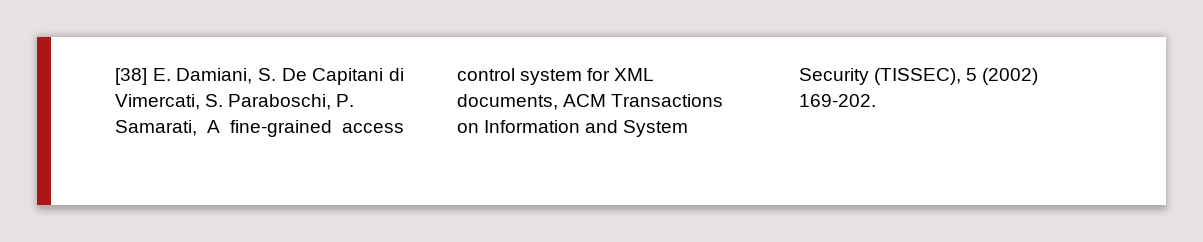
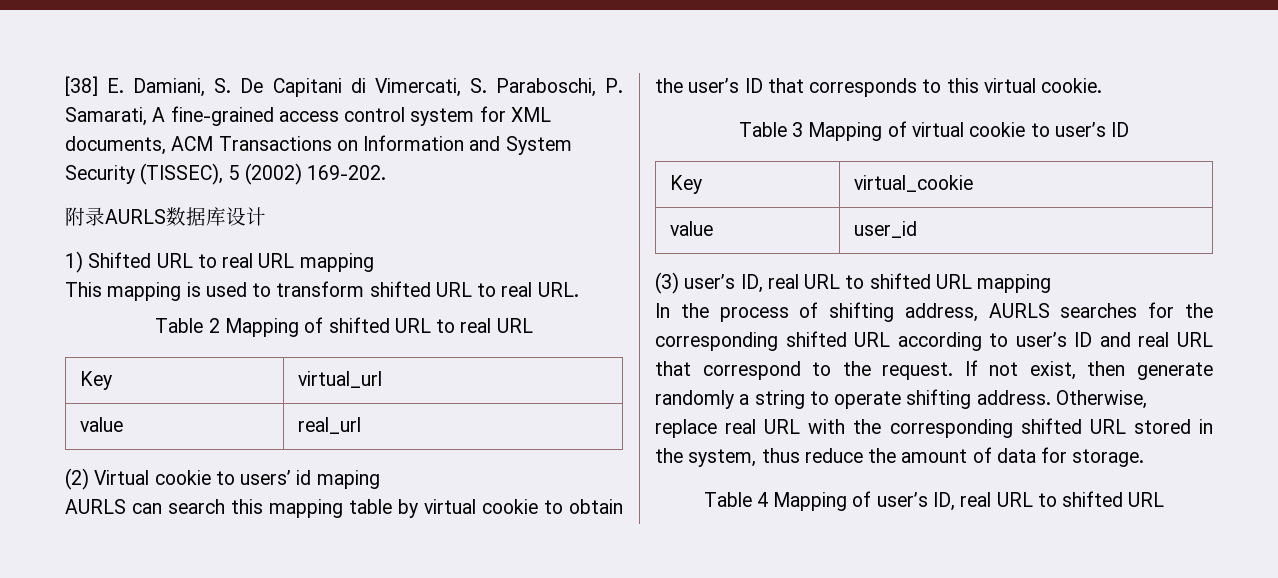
(876, 100) none -> [65,207,266,226] [65,251,374,273] [65,281,579,301] [155,317,533,337] [80,371,113,390] [298,371,383,388] [80,417,124,432] [298,417,362,434] [65,468,380,490] [65,499,623,518] [655,78,1103,97] [738,121,1130,141] [670,175,703,194] [854,175,974,192] [670,221,714,236] [854,221,918,238] [655,272,1052,294] [655,302,1213,322] [655,331,1213,351] [655,360,1213,380] [655,389,1147,409] [655,418,1213,438] [655,447,1145,467] [703,491,1165,511] // 附录AURLS数据库设计 // 1) Shifted URL to real URL mapping // This mapping is used to transform shifted URL to real URL. // Table 2 Mapping of shifted URL to real URL // Key | virtual_url // value | real_url // (2) Virtual cookie to users’ id maping // AURLS can search this mapping table by virtual cookie to obtain the user’s ID that corresponds to this virtual cookie. // Table 3 Mapping of virtual cookie to user’s ID // Key | virtual_cookie // value | user_id // (3) user’s ID, real URL to shifted URL mapping // In the process of shifting address, AURLS searches for the corresponding shifted URL according to user’s ID and real URL that correspond to the request. If not exist, then generate randomly a string to operate shifting address. Otherwise, replace real URL with the corresponding shifted URL stored in the system, thus reduce the amount of data for storage. // Table 4 Mapping of user’s ID, real URL to shifted URL

